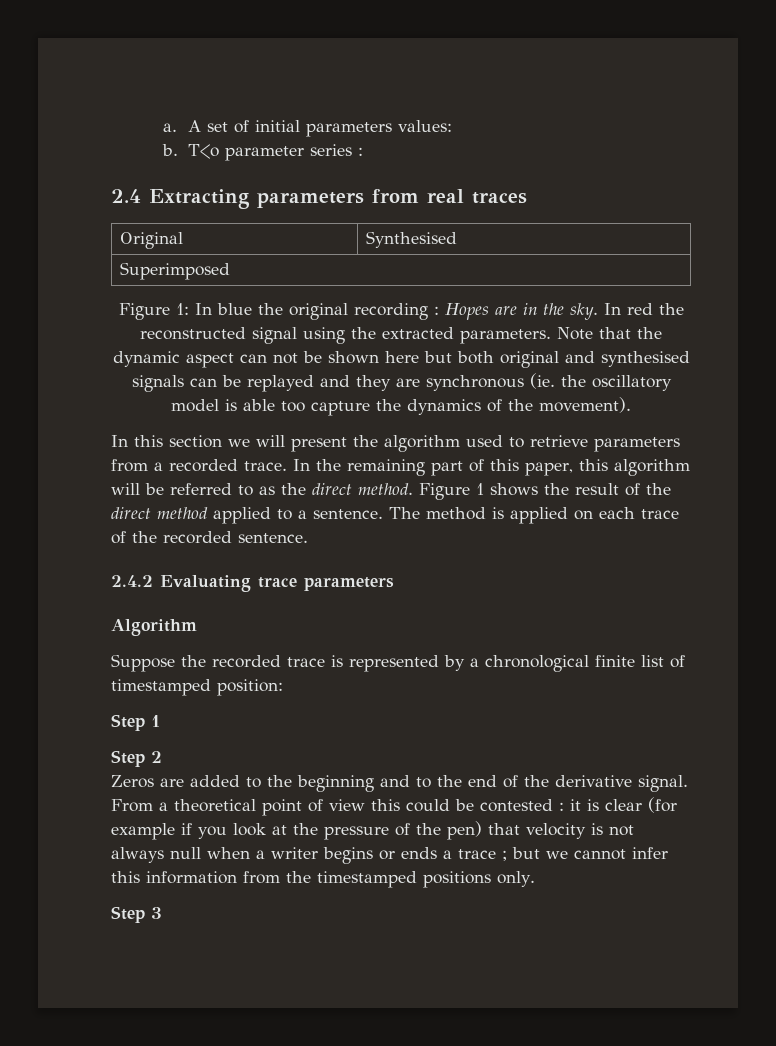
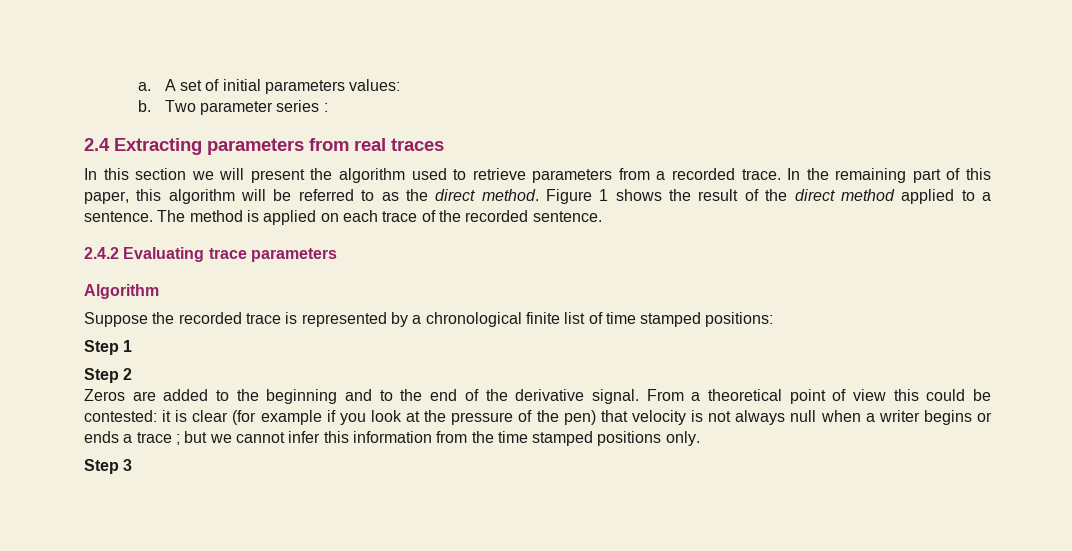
[188,144,220,159] T<o -> [164,100,196,112] Two
[119,232,183,249] [365,231,457,248] [119,262,230,280] [118,303,684,320] [140,327,662,344] [112,351,690,368] [131,373,672,392] [171,397,631,416] // Original | Synthesised // Superimposed // Figure 1: In blue the original recording : Hopes are in the sky. In red the reconstructed signal using the extracted parameters. Note that the dynamic aspect can not be shown here but both original and synthesised signals can be replayed and they are synchronous (ie. the oscillatory model is able too capture the dynamics of the movement). -> (444, 144) none
[111,679,283,696] timestamped position: -> [605,312,774,327] time stamped positions:
[480,799,564,812] contested : -> [84,410,157,422] contested:
[317,871,417,888] timestamped -> [497,431,594,446] time stamped

